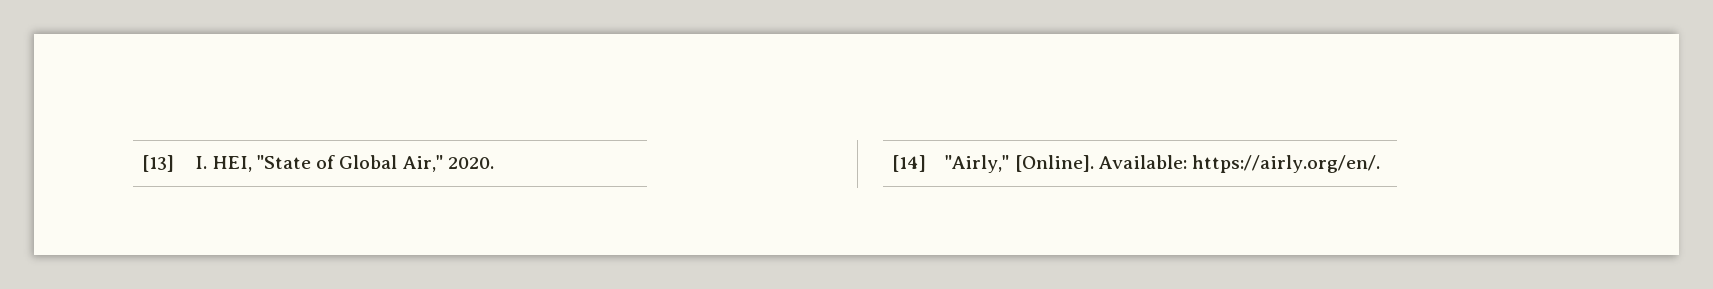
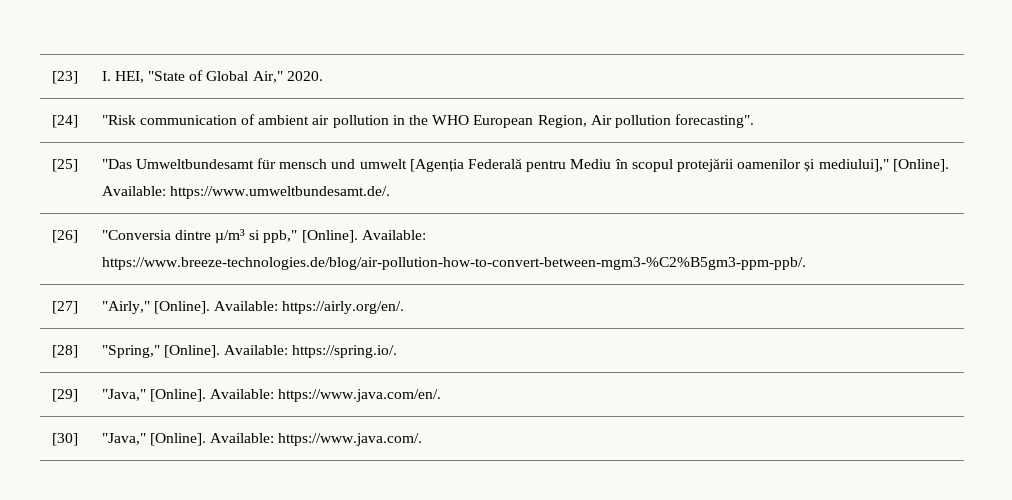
[142,155,175,172] [13] -> [51,71,78,84] [23]
[892,155,927,172] [945,155,1381,173] [14] | "Airly," [Online]. Available: https://airly.org/en/. -> [51,115,78,128] [101,114,755,128] [51,159,78,172] [101,158,949,172] [101,186,390,199] [51,230,78,243] [101,229,426,243] [101,257,806,270] [51,301,78,314] [101,301,405,314] [51,345,78,358] [101,345,398,358] [51,389,78,402] [101,389,442,402] [51,433,78,446] [101,433,423,446] [24] | "Risk communication of ambient air pollution in the WHO European Region, Air pollution forecasting". // [25] | "Das Umweltbundesamt für mensch und umwelt [Agenția Federală pentru Mediu în scopul protejării oamenilor și mediului]," [Online]. Available: https://www.umweltbundesamt.de/. // [26] | "Conversia dintre µ/m³ si ppb," [Online]. Available: https://www.breeze-technologies.de/blog/air-pollution-how-to-convert-between-mgm3-%C2%B5gm3-ppm-ppb/. // [27] | "Airly," [Online]. Available: https://airly.org/en/. // [28] | "Spring," [Online]. Available: https://spring.io/. // [29] | "Java," [Online]. Available: https://www.java.com/en/. // [30] | "Java," [Online]. Available: https://www.java.com/.

